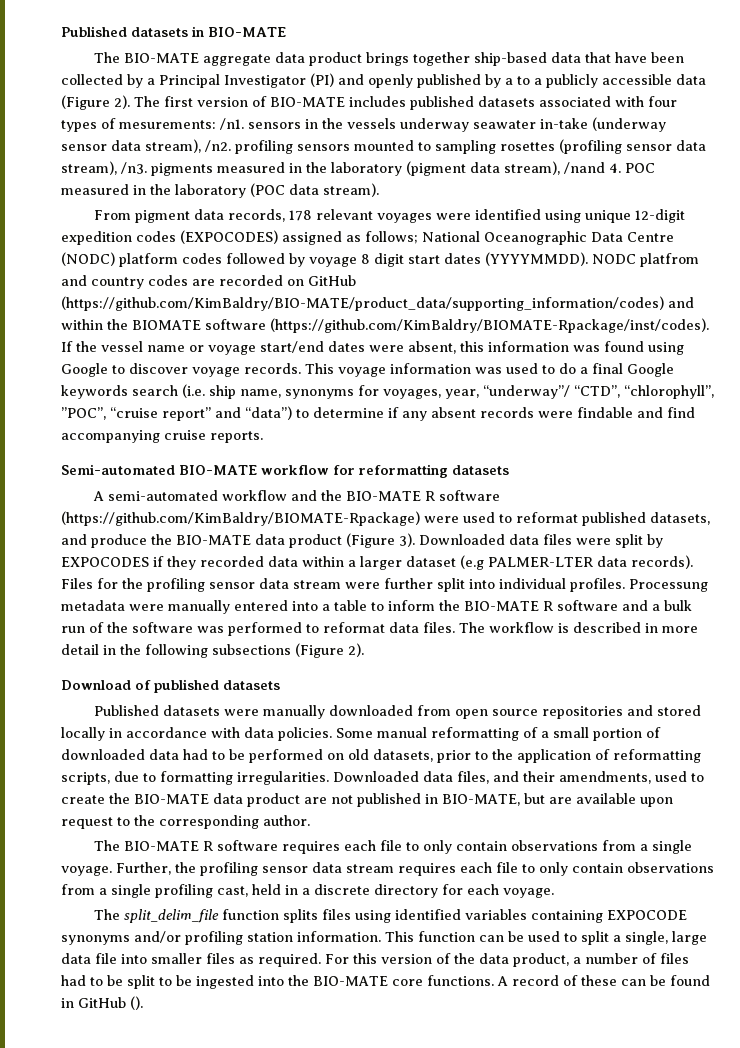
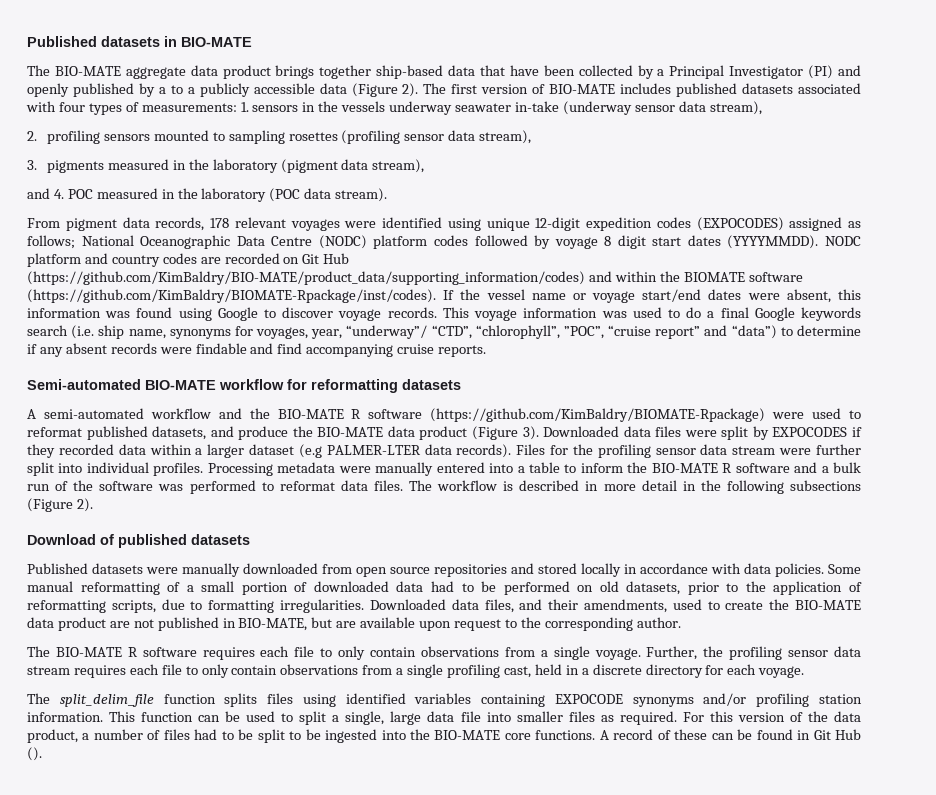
[119,118,244,130] mesurements: /n1. -> [141,102,249,112] measurements: 1.
[205,140,231,152] /n2. -> [27,131,37,141] // 2.
[121,162,147,174] /n3. -> [27,160,37,170] // 3.
[564,162,605,174] /nand -> [27,188,50,199] // and
[640,253,699,267] platfrom -> [27,253,81,267] platform
[308,275,356,286] GitHub -> [302,253,350,264] Git Hub
[629,579,708,592] Processung -> [207,463,273,476] Processing
[78,997,126,1008] GitHub -> [813,729,861,740] Git Hub

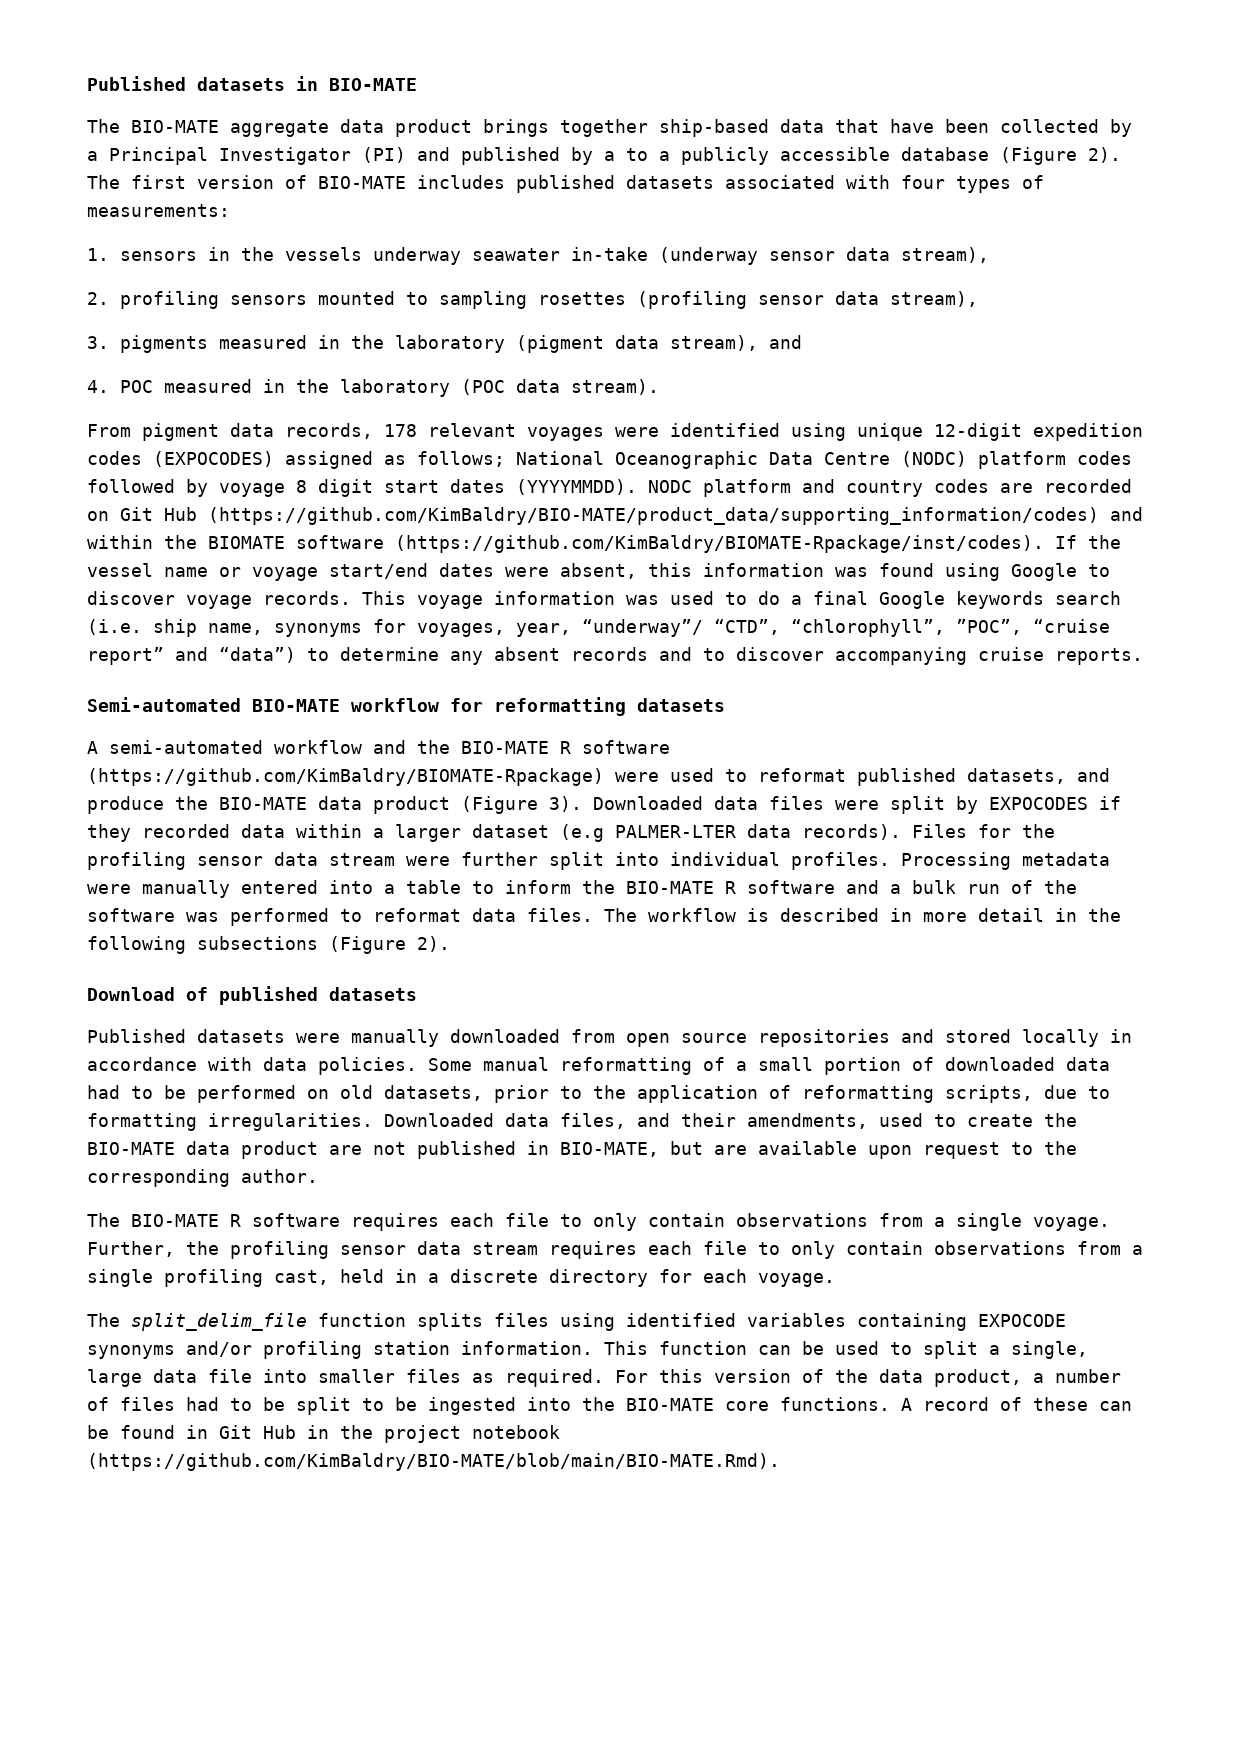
[27,83,69,97] openly -> (450, 154) none
[319,83,347,94] data -> [901,147,989,161] database
(237, 107) none -> (230, 210) //
[27,188,50,199] // and -> [769,335,803,349] and //
[27,344,37,354] if -> (439, 654) none
[159,343,303,354] were findable and find -> [659,647,824,661] and to discover
[27,747,42,761] (). -> [307,1425,560,1443] [87,1453,780,1471] in the project notebook (https://github.com/KimBaldry/BIO-MATE/blob/main/BIO-MATE.Rmd).

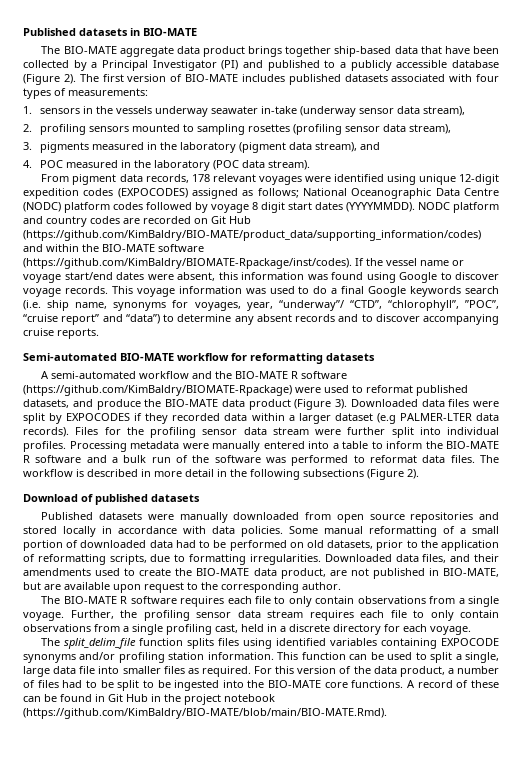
[571,147,615,165] by a -> (320, 65) none
[208,536,285,549] BIOMATE -> [102,244,155,252] BIO-MATE
[747,1113,868,1129] amendments, -> [23,568,91,576] amendments
[241,1141,318,1159] product -> [280,568,326,579] product,

